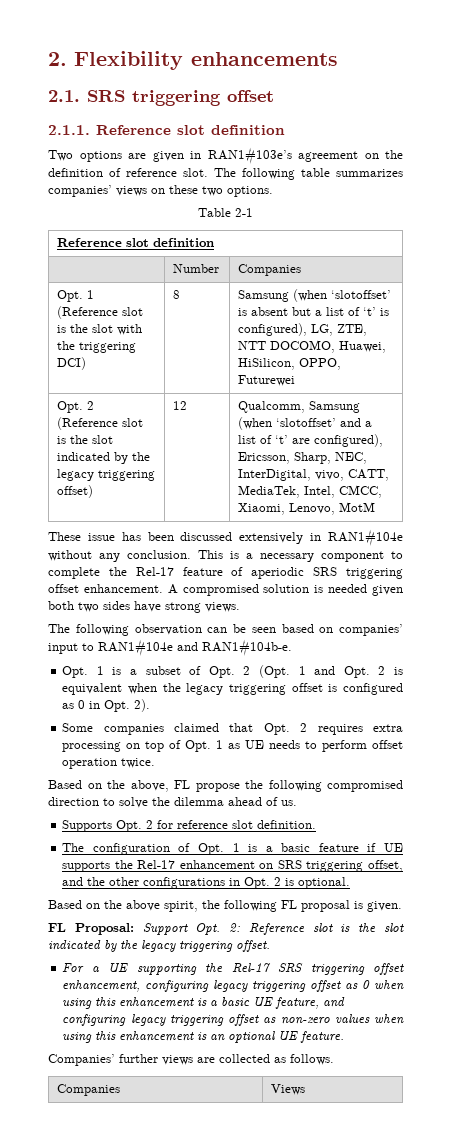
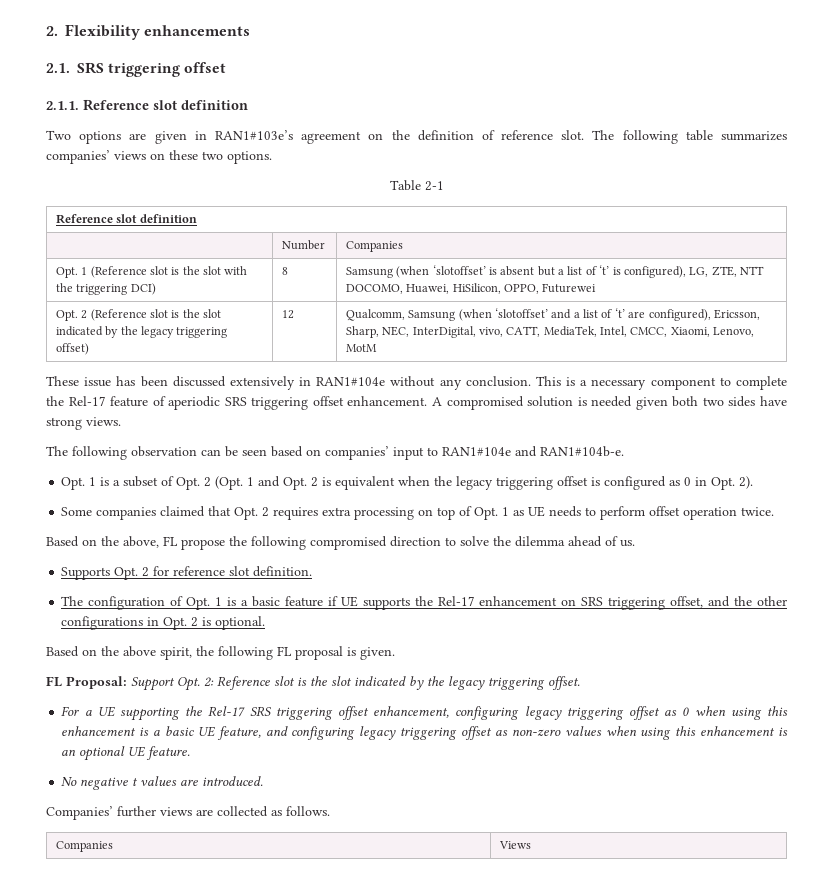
(345, 1037) none -> [61,776,264,790] // No negative t values are introduced.

